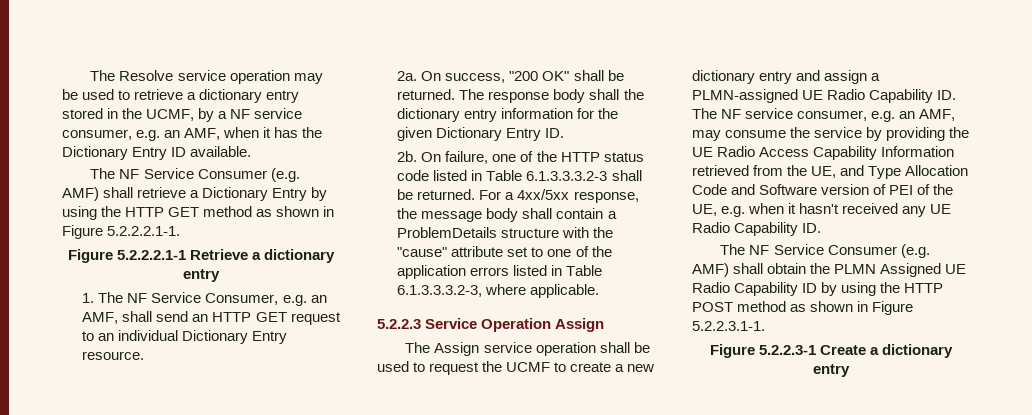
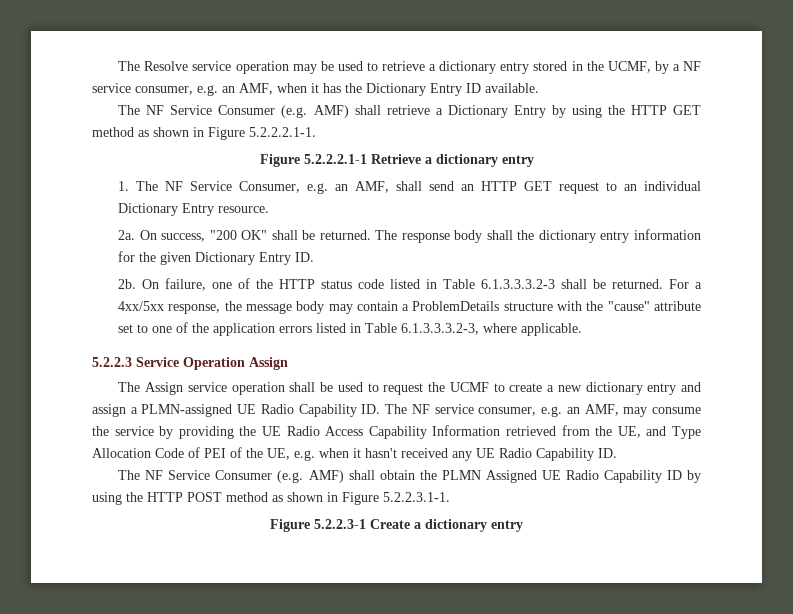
[522,208,553,219] shall -> [328,304,353,314] may
[731,184,870,195] and Software version -> (184, 453) none

